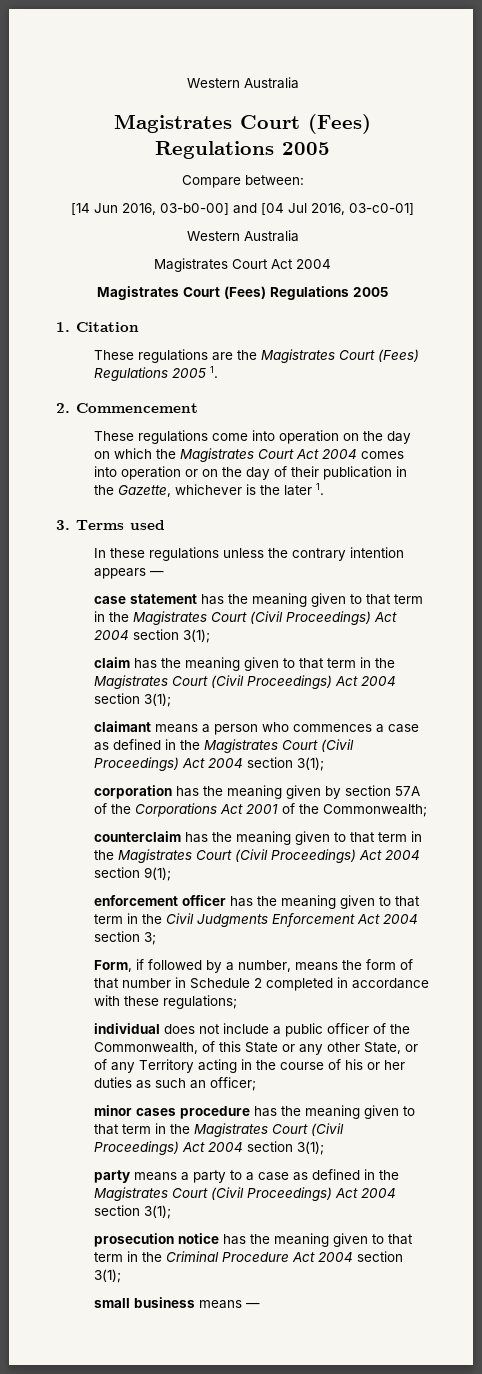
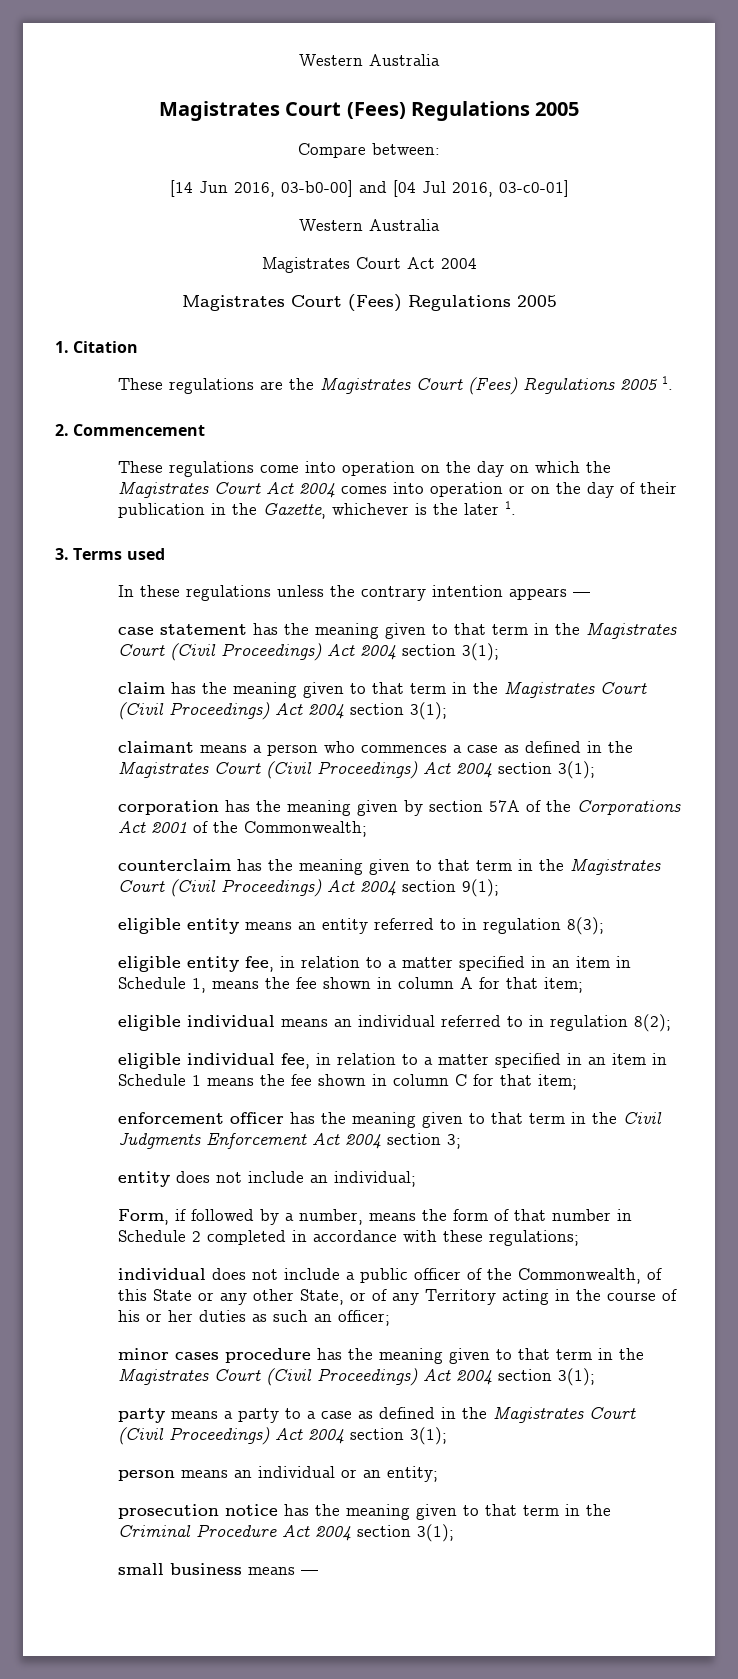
(171, 874) none -> [117,917,604,935] [117,956,631,972] [117,977,583,993] [117,1014,671,1032] [117,1053,667,1069] [117,1074,577,1090] // eligible entity means an entity referred to in regulation 8(3); // eligible entity fee, in relation to a matter specified in an item in Schedule 1, means the fee shown in column A for that item; // eligible individual means an individual referred to in regulation 8(2); // eligible individual fee, in relation to a matter specified in an item in Schedule 1 means the fee shown in column C for that item;
(156, 938) none -> [117,1171,416,1187] // entity does not include an individual;
(171, 1212) none -> [117,1466,438,1482] // person means an individual or an entity;

